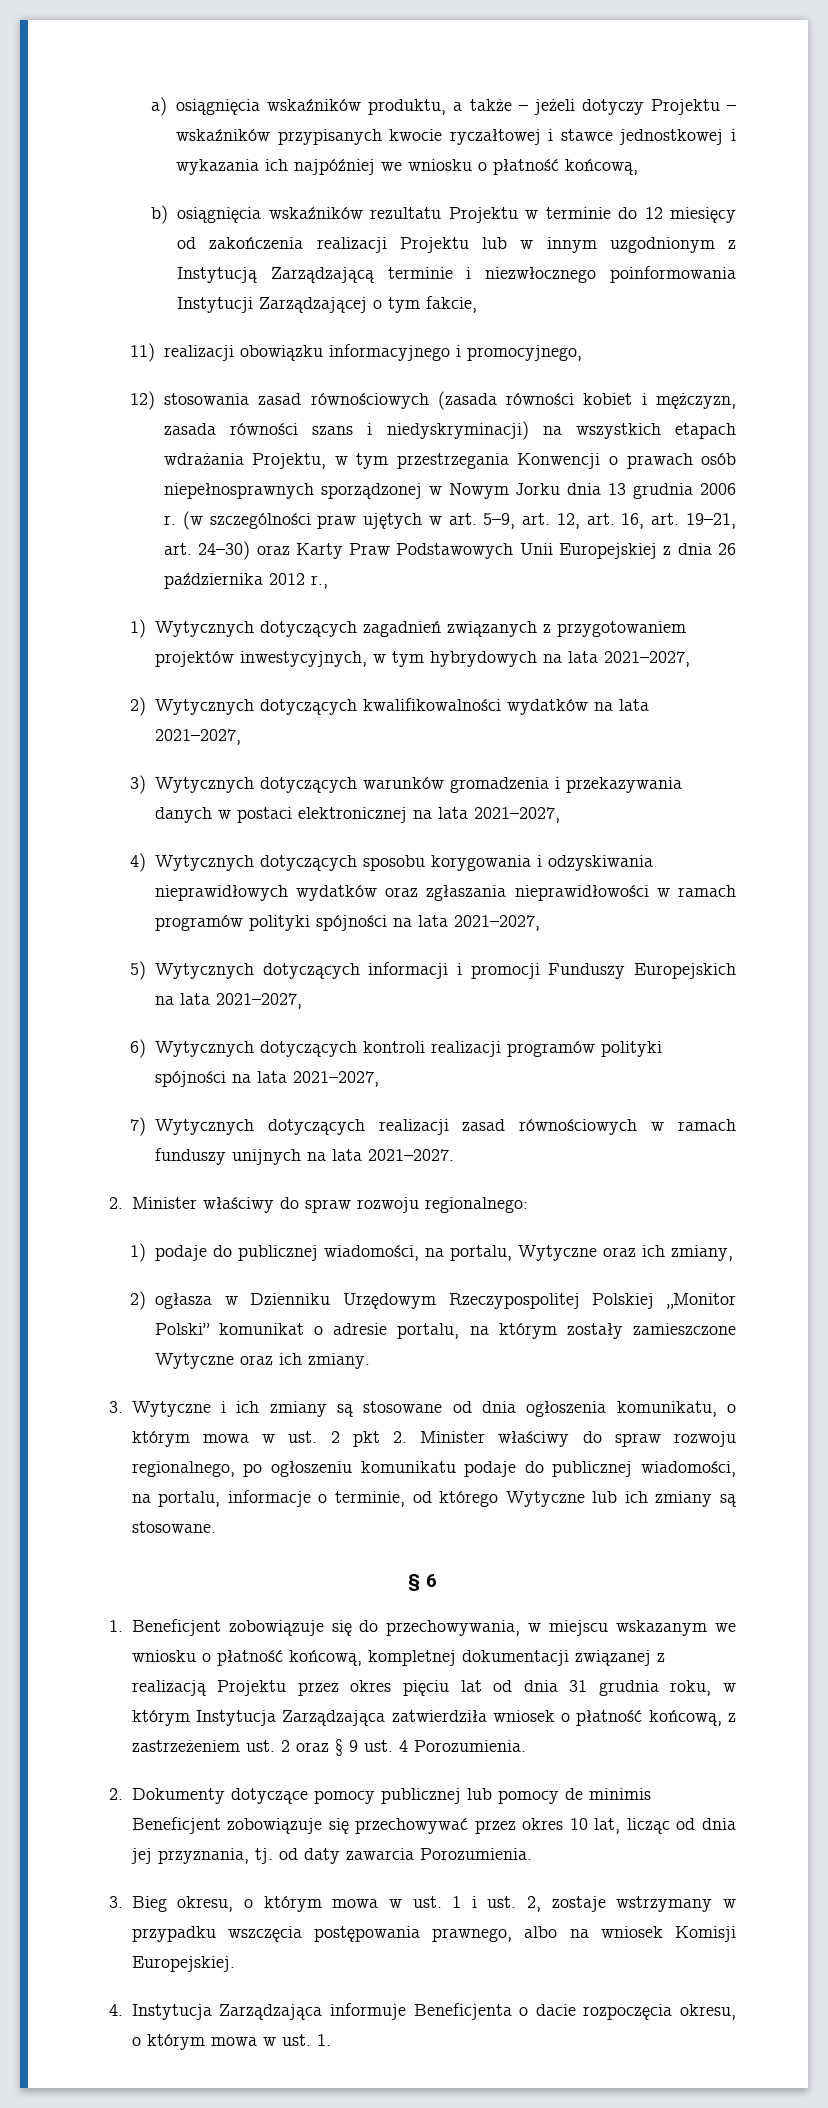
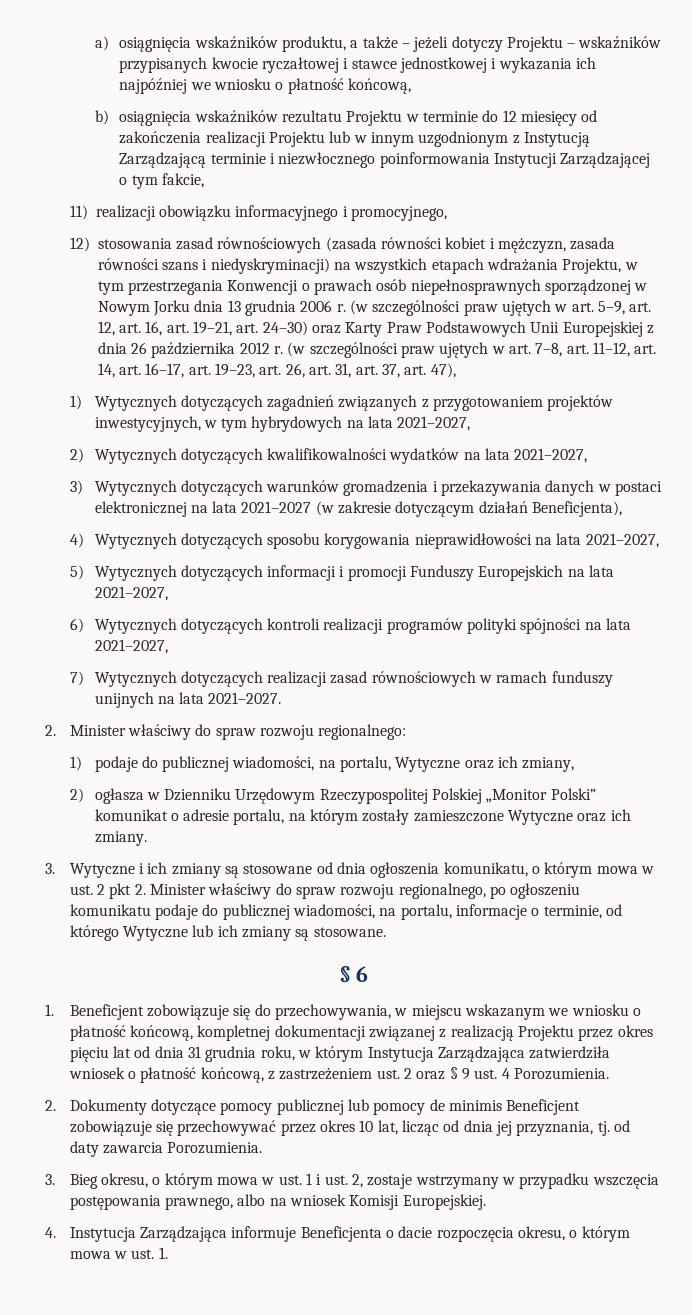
[310,575,328,589] r., -> [274,342,657,358] [97,363,456,378] r. (w szczególności praw ujętych w art. 7–8, art. 11–12, art. 14, art. 16–17, art. 19–23, art. 26, art. 31, art. 37, art. 47),
[473,807,560,823] 2021–2027, -> [241,501,623,517] 2021–2027 (w zakresie dotyczącym działań Beneficjenta),
[536,855,653,871] [154,885,736,901] [154,915,387,931] i odzyskiwania nieprawidłowych wydatków oraz zgłaszania nieprawidłowości w ramach programów polityki spójności -> [414,533,532,549] nieprawidłowości

